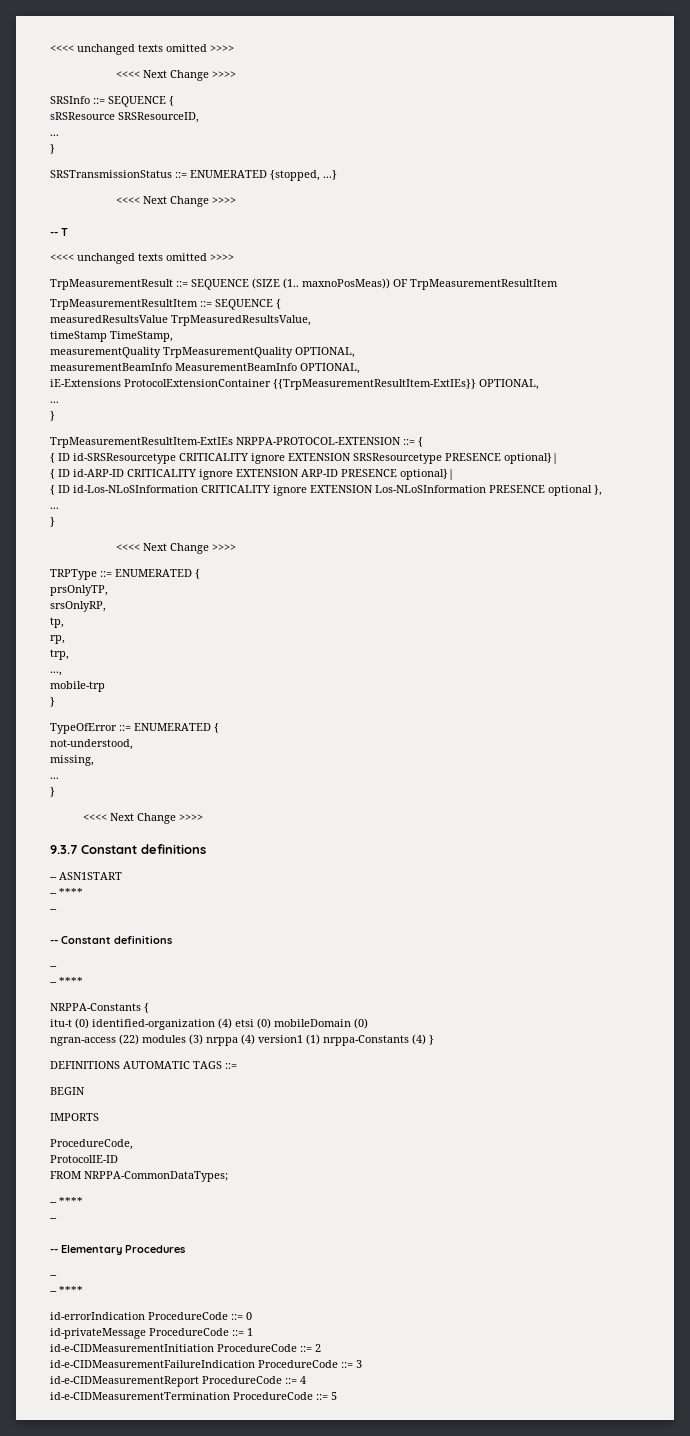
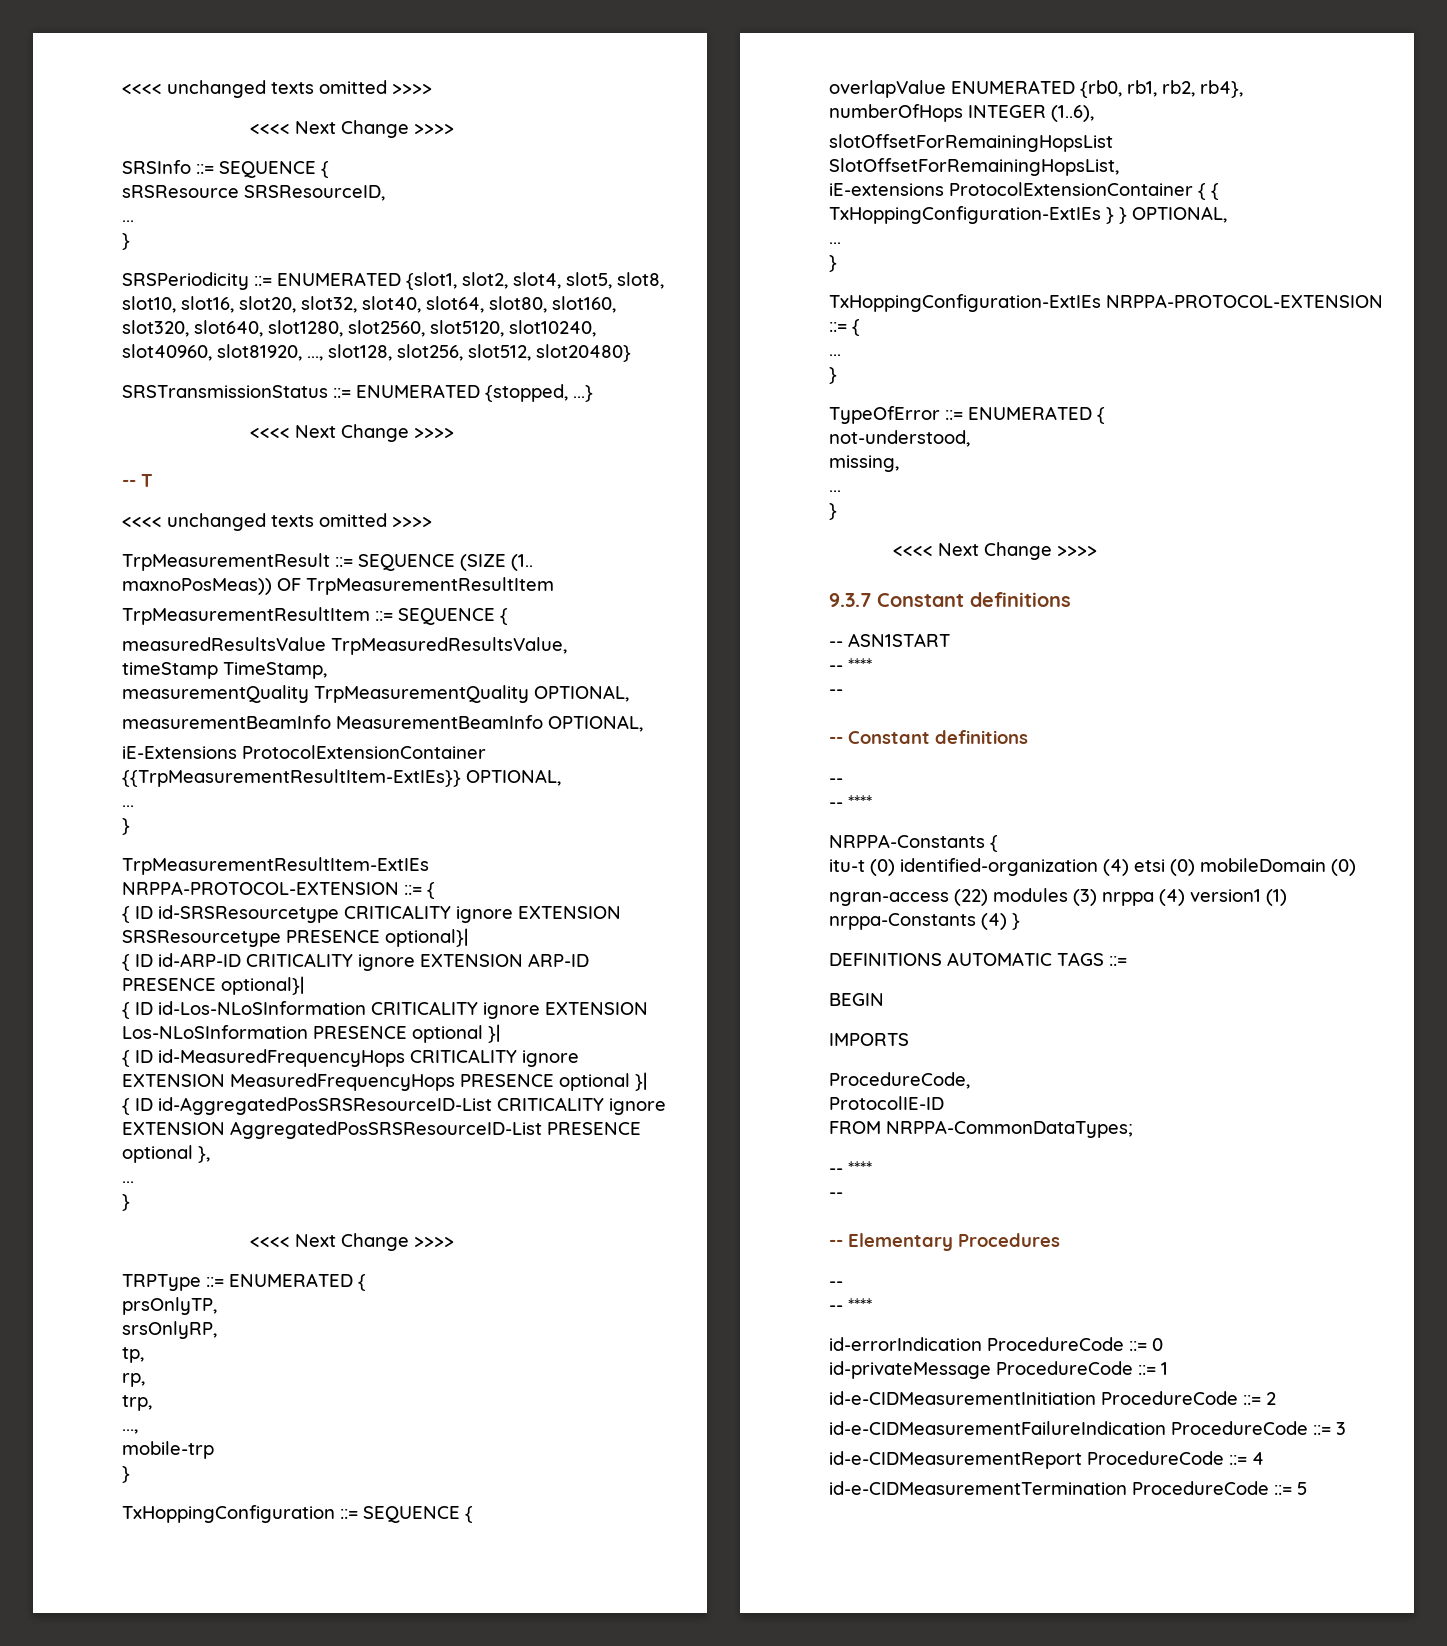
(55, 149) none -> [122,272,664,290] [122,296,616,313] [122,320,596,337] [122,344,631,362] // SRSPeriodicity ::= ENUMERATED {slot1, slot2, slot4, slot5, slot8, slot10, slot16, slot20, slot32, slot40, slot64, slot80, slot160, slot320, slot640, slot1280, slot2560, slot5120, slot10240, slot40960, slot81920, ..., slot128, slot256, slot512, slot20480}
(592, 490) none -> [488,1024,500,1043] [122,1049,579,1067] [122,1072,647,1091] [122,1097,666,1115] [122,1121,641,1139] [122,1145,193,1163] }| // { ID id-MeasuredFrequencyHops CRITICALITY ignore EXTENSION MeasuredFrequencyHops PRESENCE optional }| // { ID id-AggregatedPosSRSResourceID-List CRITICALITY ignore EXTENSION AggregatedPosSRSResourceID-List PRESENCE optional
(55, 702) none -> [122,1505,473,1523] [829,80,1243,98] [829,104,1094,122] [829,134,1113,152] [829,158,1119,176] [829,182,1219,200] [829,206,1227,224] [829,242,841,244] [829,255,837,272] [829,294,1383,312] [829,319,860,336] [829,354,841,356] [829,367,837,384] // TxHoppingConfiguration ::= SEQUENCE { // overlapValue ENUMERATED {rb0, rb1, rb2, rb4}, // numberOfHops INTEGER (1..6), // slotOffsetForRemainingHopsList SlotOffsetForRemainingHopsList, // iE-extensions ProtocolExtensionContainer { { TxHoppingConfiguration-ExtIEs } } OPTIONAL, // ... // } // TxHoppingConfiguration-ExtIEs NRPPA-PROTOCOL-EXTENSION ::= { // ... // }

